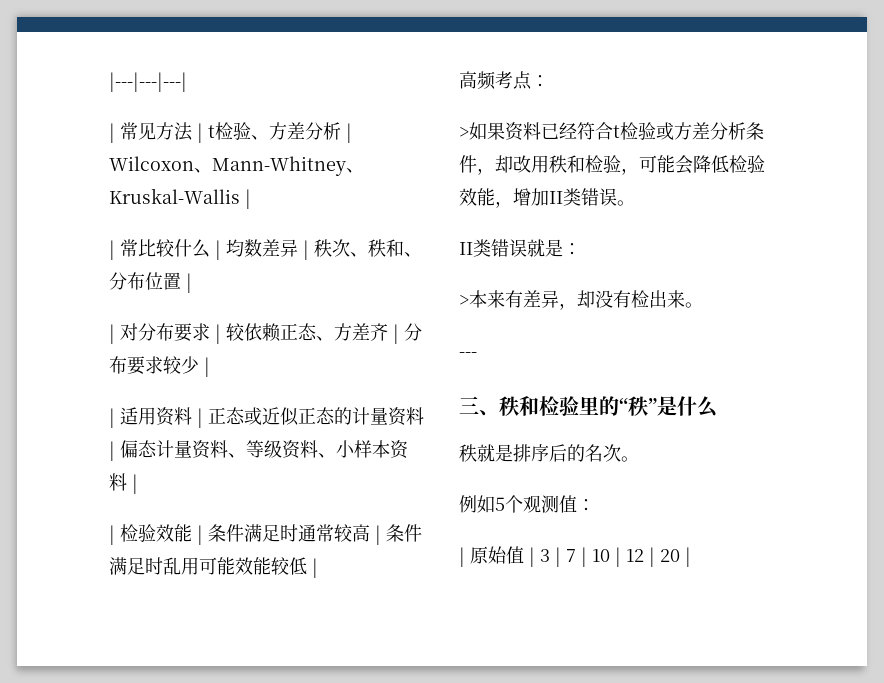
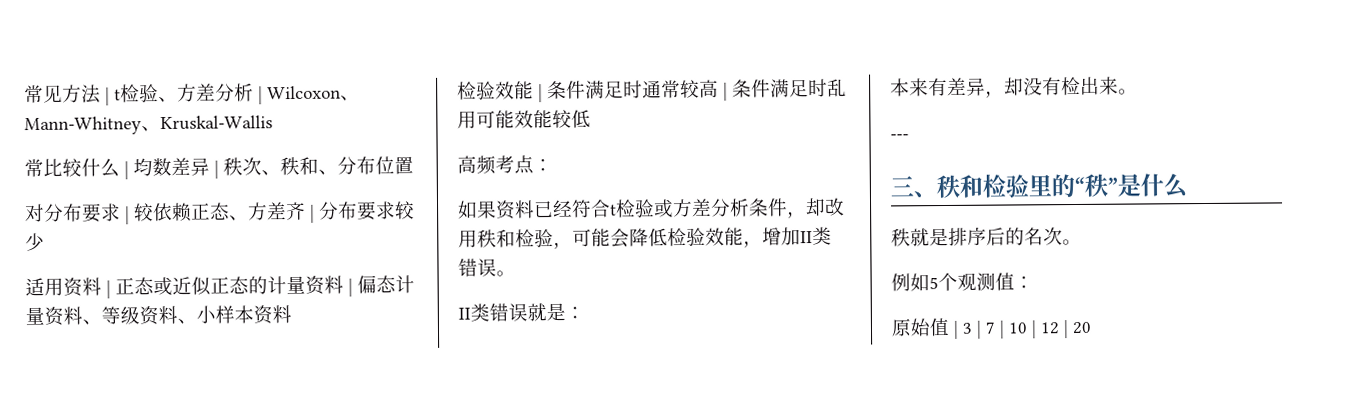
[109,72,187,92] [109,123,115,143] |---|---|---| // | -> (24, 94) none
[245,189,251,209] [109,240,115,260] | // | -> (273, 123) //
[186,273,192,293] [109,324,115,344] | // | -> (414, 165) //
[204,357,210,377] [109,408,115,428] | // | -> (45, 242) //
[132,474,138,494] [109,525,115,545] | // | -> (292, 314) //
[312,558,318,578] | -> (591, 118) none
[459,127,469,138] > -> (553, 165) none
[459,295,469,306] > -> (585, 312) none
[459,547,465,567] | -> (1034, 282) none
[685,547,691,567] | -> (1092, 328) none

